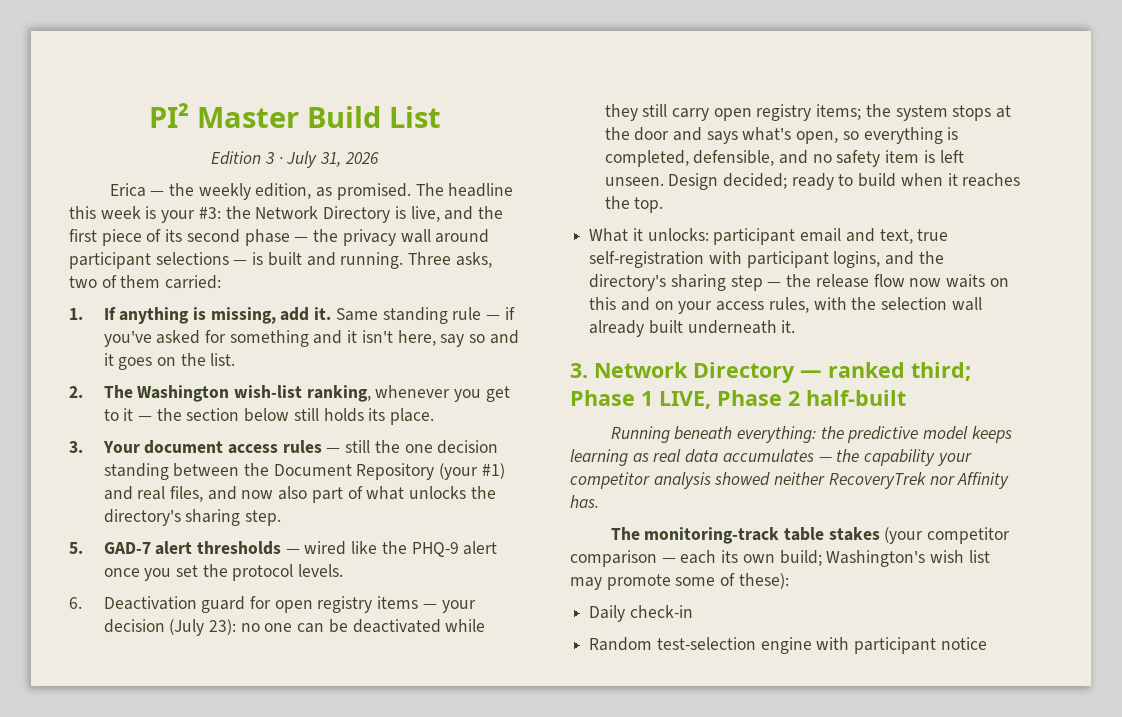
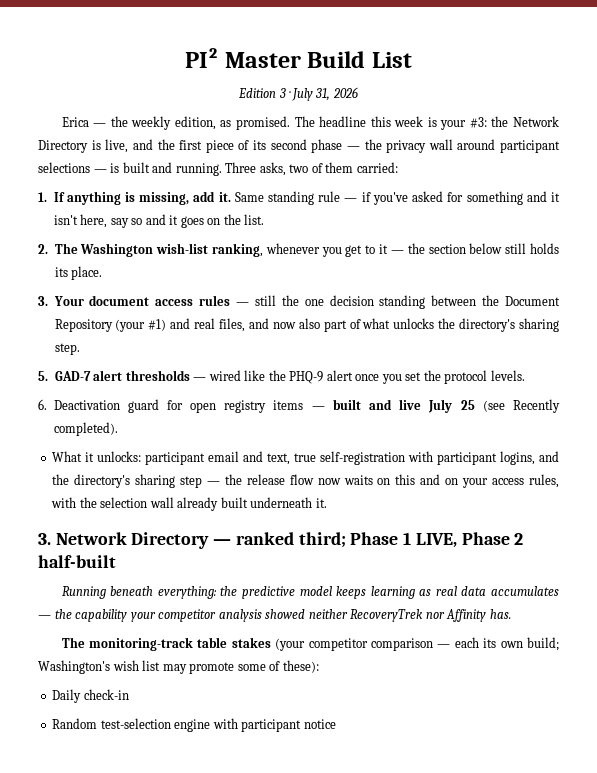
[441,600,476,613] [103,619,486,636] [604,104,1012,121] [604,127,959,144] [604,150,964,167] [604,173,1021,190] [604,196,664,213] your decision (July 23): no one can be deactivated while they still carry open registry items; the system stops at the door and says what's open, so everything is completed, defensible, and no safety item is left unseen. Design decided; ready to build when it reaches the top. -> [332,399,560,413] [53,422,118,436] built and live July 25 (see Recently completed).

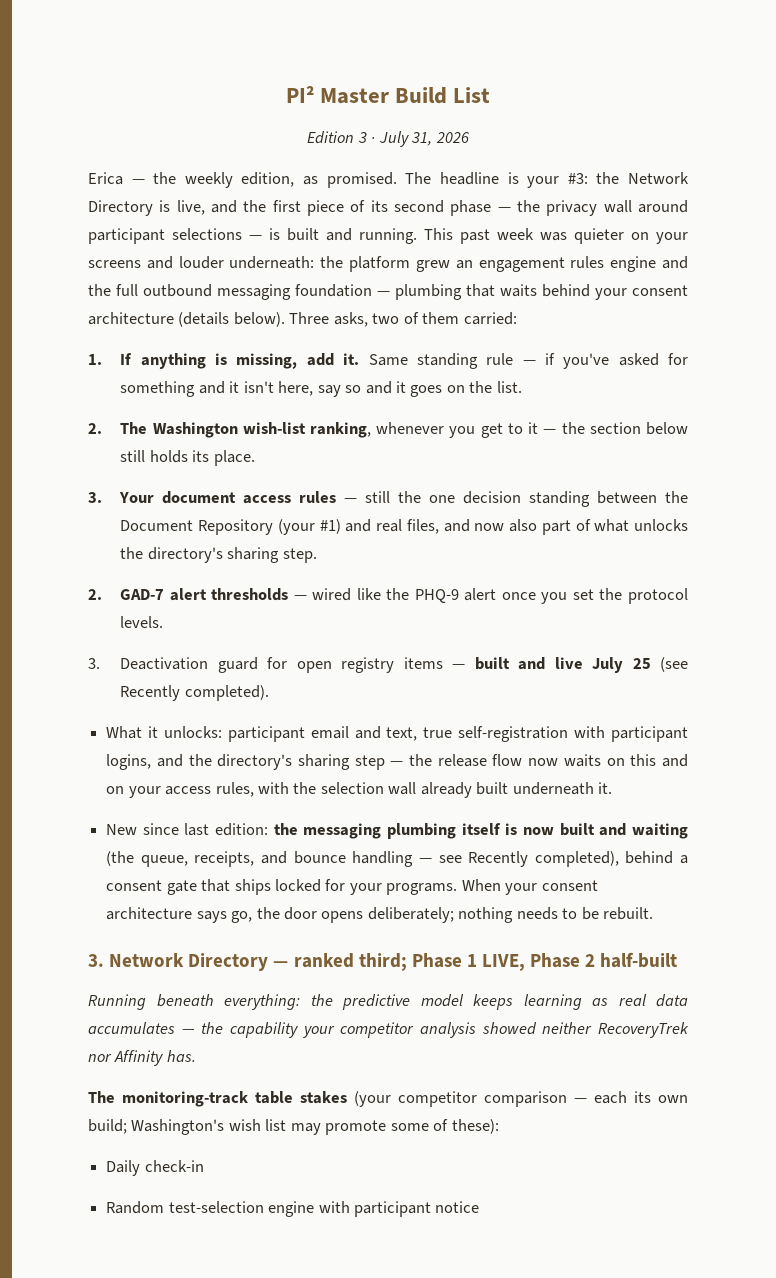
[370,116,424,127] this week -> (499, 178) none
(222, 169) none -> [424,228,688,244] [88,256,688,272] [88,284,688,300] [88,312,285,327] This past week was quieter on your screens and louder underneath: the platform grew an engagement rules engine and the full outbound messaging foundation — plumbing that waits behind your consent architecture (details below).
[38,371,48,381] 5. -> [88,589,102,600] 2.
[38,399,47,410] 6. -> [88,658,100,669] 3.
(327, 503) none -> [106,823,688,839] [106,851,688,867] [106,879,598,895] [106,907,654,923] // New since last edition: the messaging plumbing itself is now built and waiting (the queue, receipts, and bounce handling — see Recently completed), behind a consent gate that ships locked for your programs. When your consent architecture says go, the door opens deliberately; nothing needs to be rebuilt.

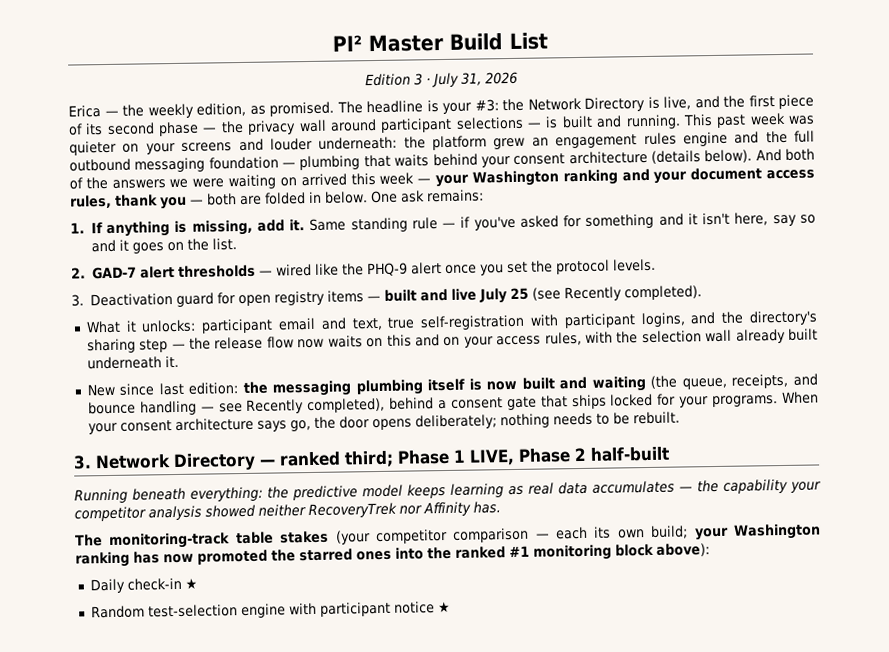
[289,312,517,327] Three asks, two of them carried: -> [755,148,815,162] [69,167,816,190] [70,189,484,210] And both of the answers we were waiting on arrived this week — your Washington ranking and your document access rules, thank you — both are folded in below. One ask remains:
[88,422,689,438] [120,450,255,466] [88,491,688,507] [120,519,688,535] [120,547,317,563] // 2. The Washington wish-list ranking, whenever you get to it — the section below still holds its place. // 3. Your document access rules — still the one decision standing between the Document Repository (your #1) and real files, and now also part of what unlocks the directory's sharing step. -> (237, 244) none
[131,1119,499,1135] Washington's wish list may promote some of these): -> [694,523,821,541] [75,543,710,568] your Washington ranking has now promoted the starred ones into the ranked #1 monitoring block above):
(204, 1166) none -> [184,577,197,590] ★
(480, 1207) none -> [437,600,450,614] ★

